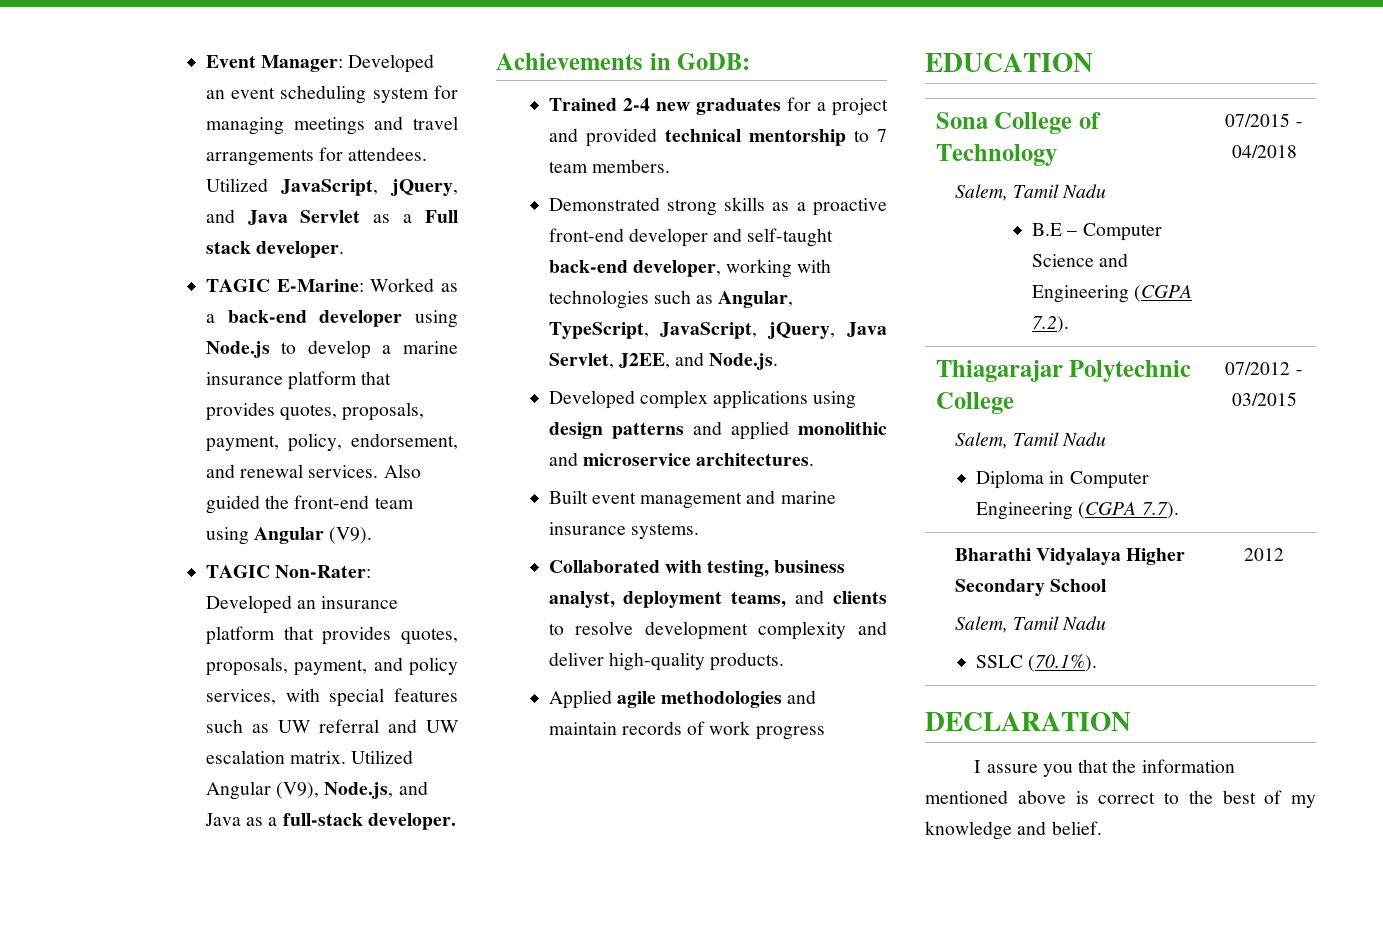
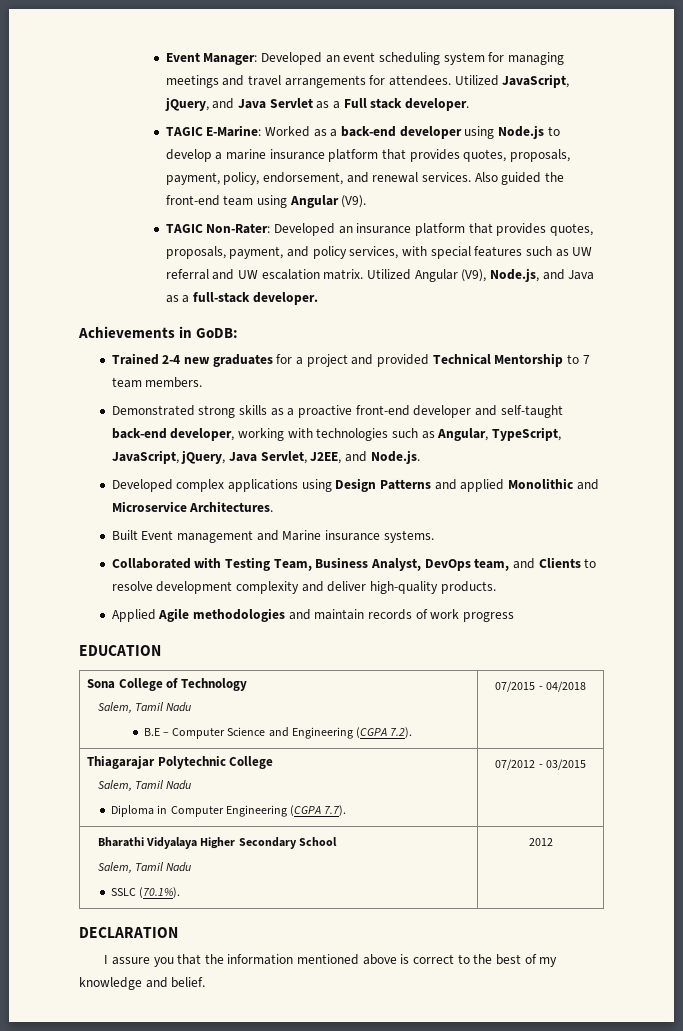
[664,129,846,146] technical mentorship -> [432,353,564,367] Technical Mentorship
[548,421,887,440] [548,452,815,466] design patterns and applied monolithic and microservice architectures. -> [335,478,599,492] [111,501,274,512] Design Patterns and applied Monolithic and Microservice Architectures.
[591,492,636,504] event -> [141,530,174,540] Event
[780,491,836,504] marine -> [282,530,322,541] Marine
[707,560,846,577] [548,590,887,608] testing, business analyst, deployment teams, and clients -> [225,557,581,571] Testing Team, Business Analyst, DevOps team, and Clients
[616,691,656,708] agile -> [158,608,190,622] Agile

